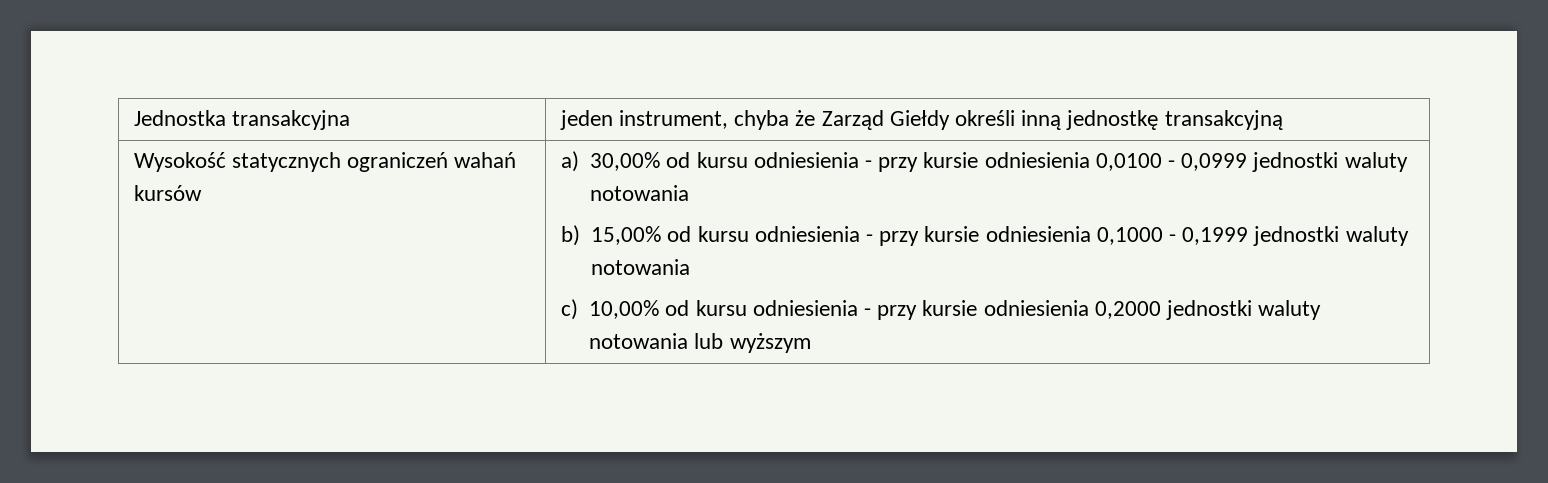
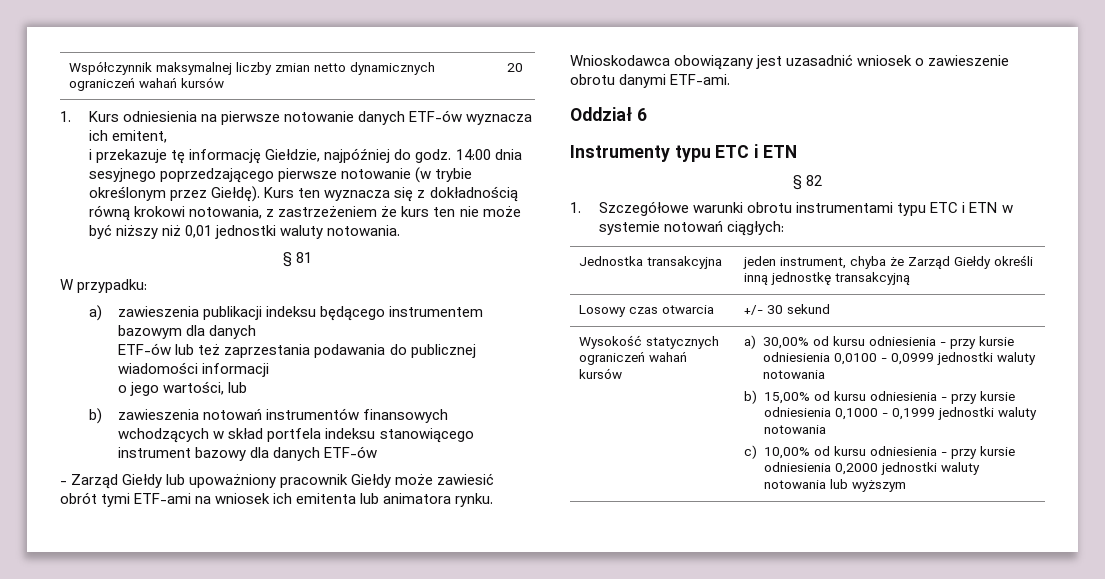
(133, 118) none -> [69,61,436,75] [69,77,225,91] [507,63,524,72] [60,110,533,125] [89,130,168,143] [89,148,522,164] [89,167,473,183] [89,186,518,202] [89,205,521,221] [89,224,401,239] [282,252,313,267] [60,279,148,293] [89,305,484,321] [118,325,257,339] [118,343,476,358] [118,362,270,377] [118,381,248,396] [89,408,449,424] [118,428,474,443] [118,446,378,461] [60,473,495,489] [60,492,494,507] [570,54,1010,70] [570,74,731,88] [570,107,647,121] [570,144,797,162] [792,175,823,190] [570,201,1013,216] [599,221,785,236] Współczynnik maksymalnej liczby zmian netto dynamicznych ograniczeń wahań kursów | 20 // 1. Kurs odniesienia na pierwsze notowanie danych ETF-ów wyznacza ich emitent, // i przekazuje tę informację Giełdzie, najpóźniej do godz. 14:00 dnia sesyjnego poprzedzającego pierwsze notowanie (w trybie określonym przez Giełdę). Kurs ten wyznacza się z dokładnością równą krokowi notowania, z zastrzeżeniem że kurs ten nie może być niższy niż 0,01 jednostki waluty notowania. // § 81 // W przypadku: // a) zawieszenia publikacji indeksu będącego instrumentem bazowym dla danych // ETF-ów lub też zaprzestania podawania do publicznej wiadomości informacji // o jego wartości, lub // b) zawieszenia notowań instrumentów finansowych wchodzących w skład portfela indeksu stanowiącego instrument bazowy dla danych ETF-ów // - Zarząd Giełdy lub upoważniony pracownik Giełdy może zawiesić obrót tymi ETF-ami na wniosek ich emitenta lub animatora rynku. Wnioskodawca obowiązany jest uzasadnić wniosek o zawieszenie obrotu danymi ETF-ami. // Oddział 6 // Instrumenty typu ETC i ETN // § 82 // 1. Szczegółowe warunki obrotu instrumentami typu ETC i ETN w systemie notowań ciągłych: //
(1283, 120) none -> [579,305,715,317] [744,304,831,315] // Losowy czas otwarcia | +/- 30 sekund

